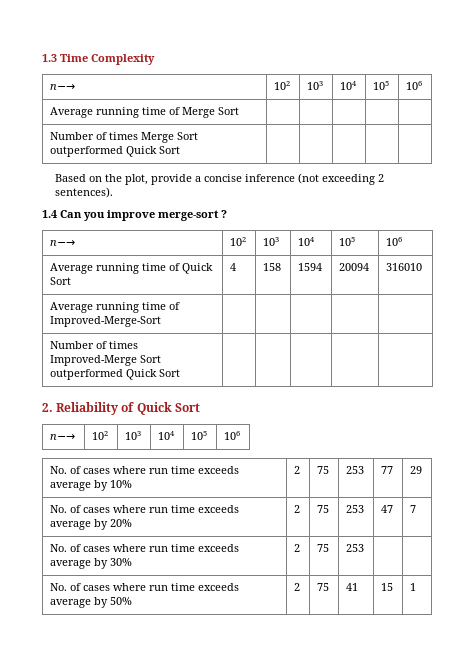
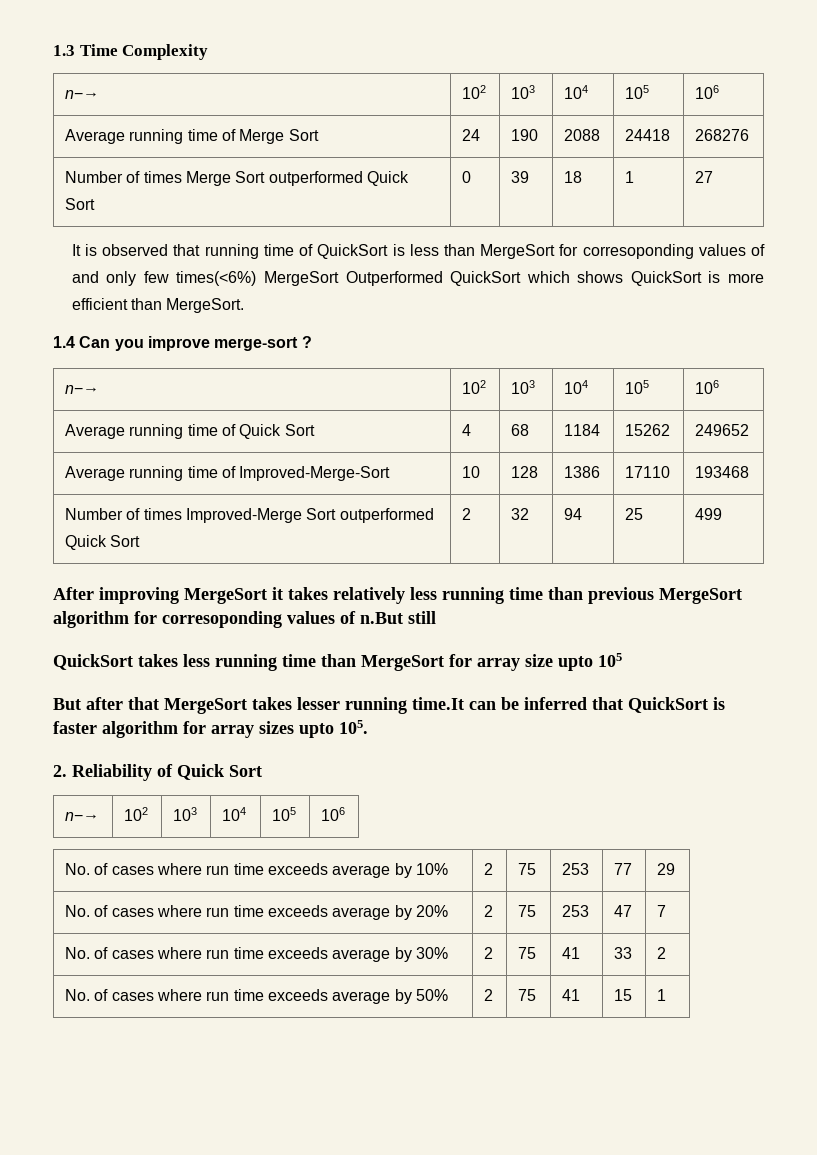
(240, 111) | | | | -> [462,129,481,141] [511,129,539,141] [564,129,601,141] [625,129,671,141] [695,129,750,141] 24 | 190 | 2088 | 24418 | 268276
[55,173,385,185] [55,187,114,198] | | | | // Based on the plot, provide a concise inference (not exceeding 2 sentences). -> [462,171,472,183] [511,171,530,183] [564,171,583,183] [625,171,635,183] [695,171,714,183] [71,244,766,259] [71,271,764,286] [71,298,245,313] 0 | 39 | 18 | 1 | 27 // It is observed that running time of QuickSort is less than MergeSort for corresoponding values of and only few times(<6%) MergeSort Outperformed QuickSort which shows QuickSort is more efficient than MergeSort.
[263,263,282,271] [298,263,323,271] [339,263,370,271] [386,263,423,271] 158 | 1594 | 20094 | 316010 -> [511,424,530,436] [564,424,601,436] [625,424,671,436] [695,424,750,436] 68 | 1184 | 15262 | 249652
(162, 321) | | | | -> [462,466,481,478] [511,466,539,478] [564,466,601,478] [625,466,671,478] [695,466,750,478] 10 | 128 | 1386 | 17110 | 193468
(181, 373) | | | | -> [462,508,472,520] [511,508,530,520] [564,508,583,520] [625,508,644,520] [695,508,723,520] [53,587,742,604] [53,611,436,628] [53,653,622,671] [53,697,725,714] [53,720,368,738] 2 | 32 | 94 | 25 | 499 // After improving MergeSort it takes relatively less running time than previous MergeSort algorithm for corresoponding values of n.But still // QuickSort takes less running time than MergeSort for array size upto 105 // But after that MergeSort takes lesser running time.It can be inferred that QuickSort is faster algorithm for array sizes upto 105.
[346,544,365,552] 253 | | -> [562,947,581,959] [614,947,633,959] [657,947,667,959] 41 | 33 | 2

